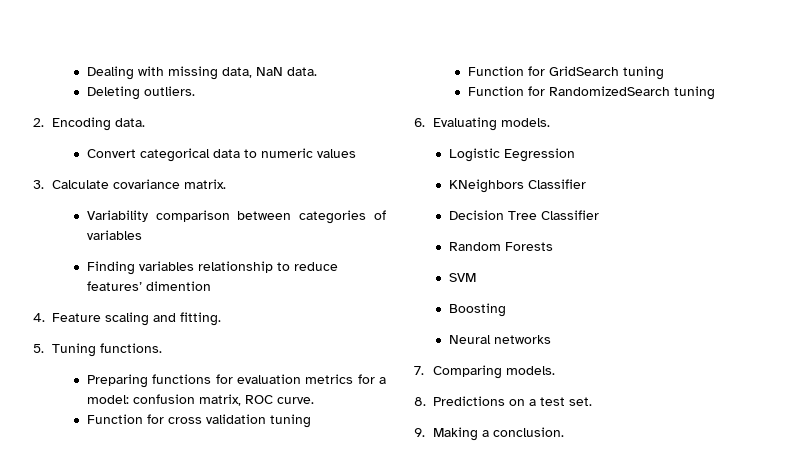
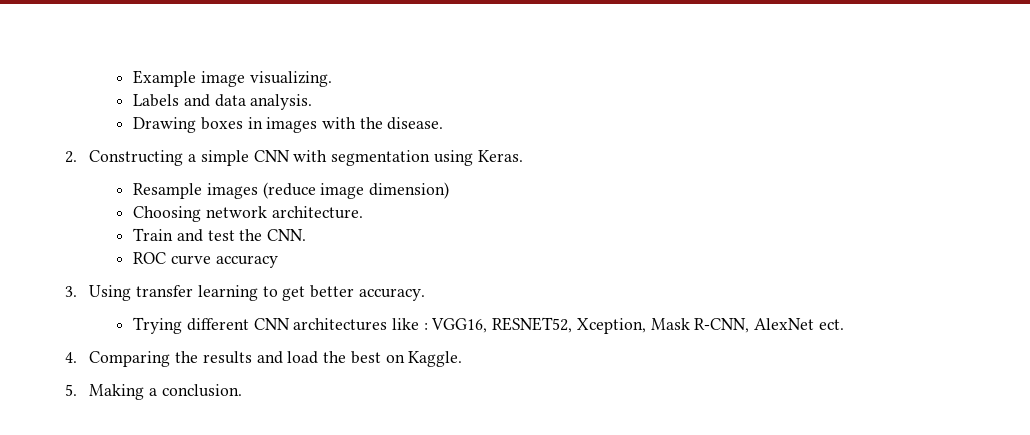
[86,66,317,80] [86,86,195,100] [33,117,146,131] [86,148,356,162] [33,179,227,189] [86,210,386,224] [86,230,142,240] [86,261,338,275] [86,281,211,291] [33,312,222,326] [33,343,163,357] [86,374,386,388] [86,394,314,406] [86,414,311,428] [467,66,664,80] [467,86,715,100] [414,117,551,131] [448,148,575,162] [448,179,586,193] [448,210,599,220] [448,242,553,251] [448,273,476,282] [448,303,506,317] [448,335,551,344] [414,365,556,379] [414,396,593,406] [414,428,425,437] Dealing with missing data, NaN data. // Deleting outliers. // 2. Encoding data. // Convert categorical data to numeric values // 3. Calculate covariance matrix. // Variability comparison between categories of variables // Finding variables relationship to reduce features’ dimention // 4. Feature scaling and fitting. // 5. Tuning functions. // Preparing functions for evaluation metrics for a model: confusion matrix, ROC curve. // Function for cross validation tuning // Function for GridSearch tuning // Function for RandomizedSearch tuning // 6. Evaluating models. // Logistic Eegression // KNeighbors Classifier // Decision Tree Classifier // Random Forests // SVM // Boosting // Neural networks // 7. Comparing models. // 8. Predictions on a test set. // 9. -> [133,70,332,87] [133,94,313,110] [133,117,444,133] [65,150,523,166] [133,182,450,199] [133,206,363,222] [133,228,307,242] [133,252,278,268] [65,285,425,301] [133,317,844,334] [65,351,463,367] [65,384,77,396] Example image visualizing. // Labels and data analysis. // Drawing boxes in images with the disease. // 2. Constructing a simple CNN with segmentation using Keras. // Resample images (reduce image dimension) // Choosing network architecture. // Train and test the CNN. // ROC curve accuracy // 3. Using transfer learning to get better accuracy. // Trying different CNN architectures like : VGG16, RESNET52, Xception, Mask R-CNN, AlexNet ect. // 4. Comparing the results and load the best on Kaggle. // 5.

